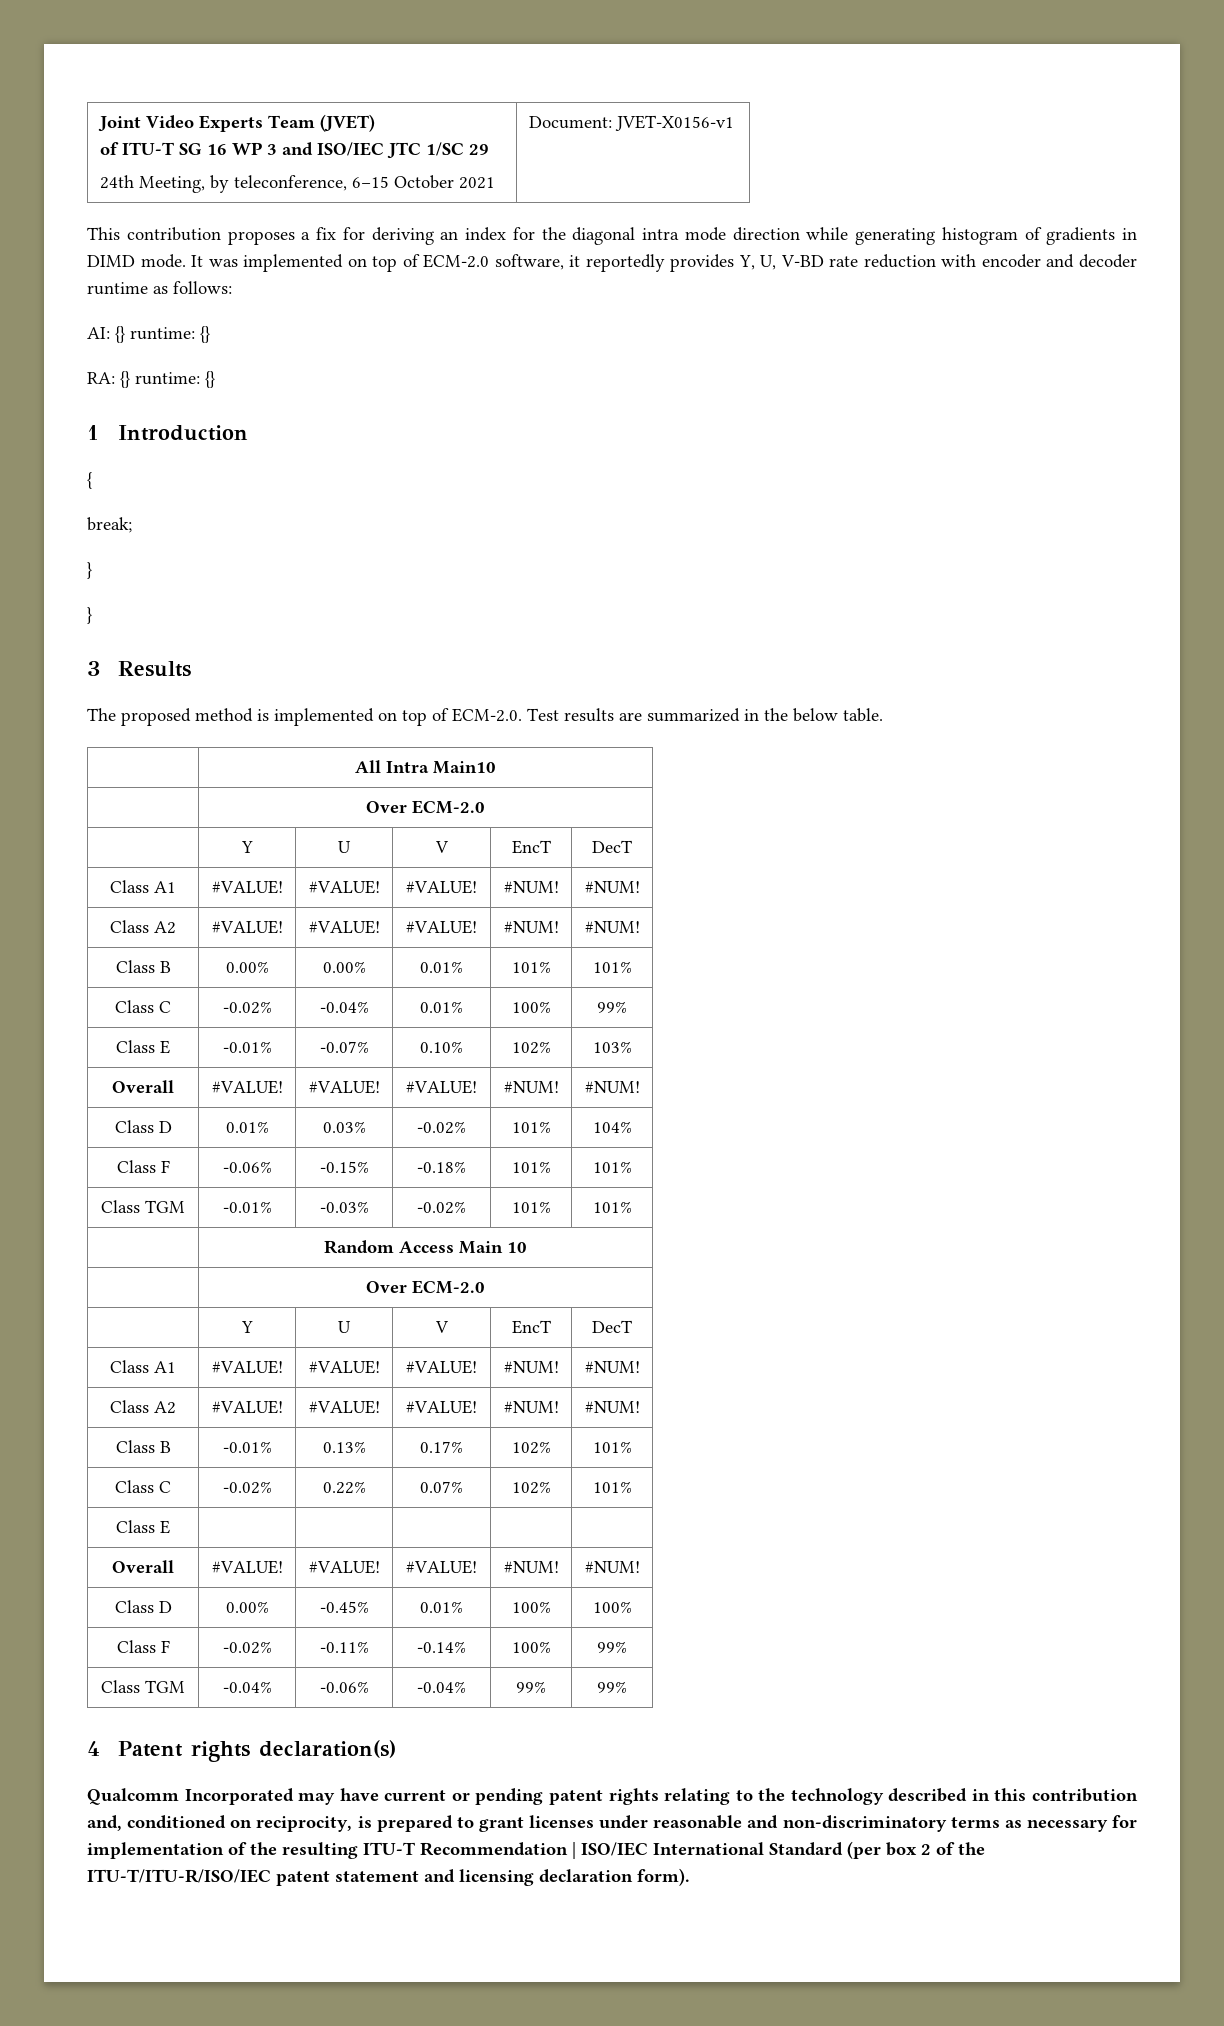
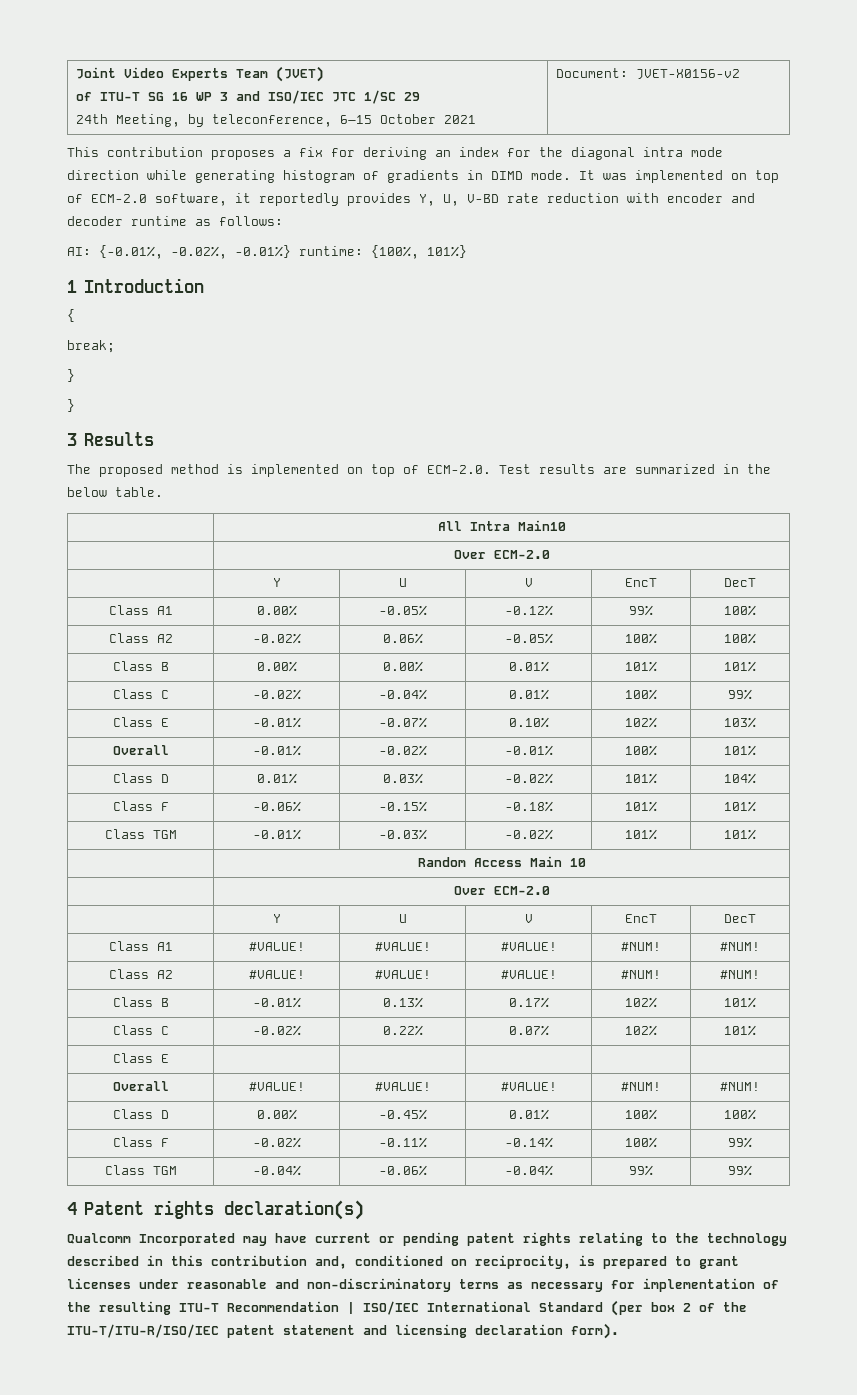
[614,115,734,131] JVET-X0156-v1 -> [636,69,741,79] JVET-X0156-v2
[115,326,210,343] [87,371,215,388] {} runtime: {} // RA: {} runtime: {} -> [99,245,467,259] {-0.01%, -0.02%, -0.01%} runtime: {100%, 101%}
[211,880,283,894] [308,880,380,894] [406,880,477,894] [503,881,559,893] [584,881,640,893] [110,920,176,934] [211,920,283,934] [308,920,380,934] [406,920,477,934] [503,921,559,933] [584,921,640,933] #VALUE! | #VALUE! | #VALUE! | #NUM! | #NUM! // Class A2 | #VALUE! | #VALUE! | #VALUE! | #NUM! | #NUM! -> [256,605,297,616] [378,605,427,616] [504,605,553,616] [629,605,653,616] [724,605,756,616] [108,633,173,643] [252,633,301,644] [382,633,423,644] [504,633,553,644] [625,633,657,644] [724,633,756,644] 0.00% | -0.05% | -0.12% | 99% | 100% // Class A2 | -0.02% | 0.06% | -0.05% | 100% | 100%
[211,1080,283,1094] [308,1080,380,1094] [406,1080,477,1094] [503,1081,559,1093] [584,1081,640,1093] #VALUE! | #VALUE! | #VALUE! | #NUM! | #NUM! -> [252,745,301,756] [378,745,427,756] [504,745,553,756] [625,745,657,756] [724,745,756,756] -0.01% | -0.02% | -0.01% | 100% | 101%

